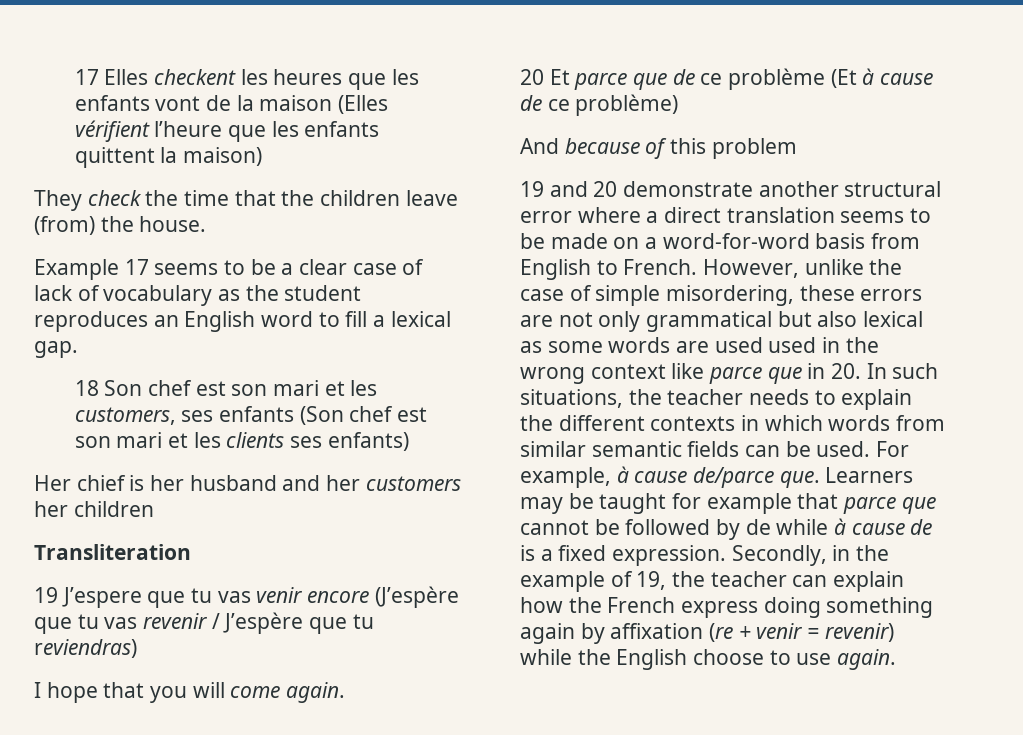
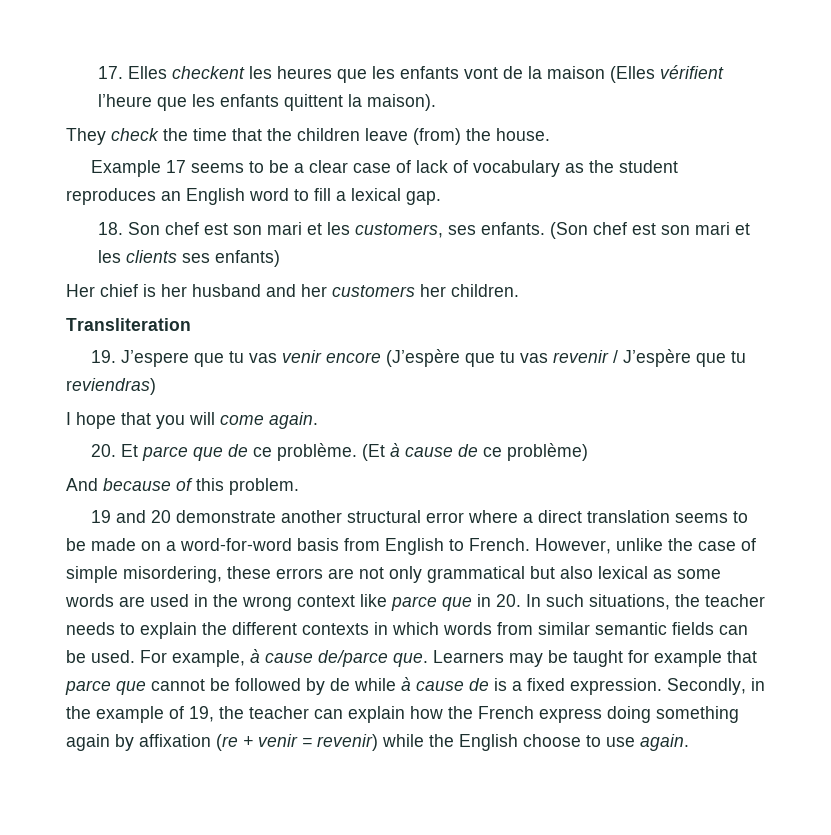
[74,69,99,85] 17 -> [98,66,124,79] 17.
[182,147,262,166] maison) -> [367,94,437,111] maison).
[74,380,99,396] 18 -> [98,222,124,235] 18.
[218,406,294,422] enfants -> [481,222,546,235] enfants.
[73,501,154,517] children -> [451,284,519,297] children.
[34,587,58,603] 19 -> [91,350,117,363] 19.
[520,69,544,85] 20 -> [91,444,117,457] 20.
[728,68,826,90] problème -> [277,443,358,461] problème.
[711,138,797,159] problem -> [229,478,299,495] problem.
[768,337,817,353] used -> (189, 600) none

